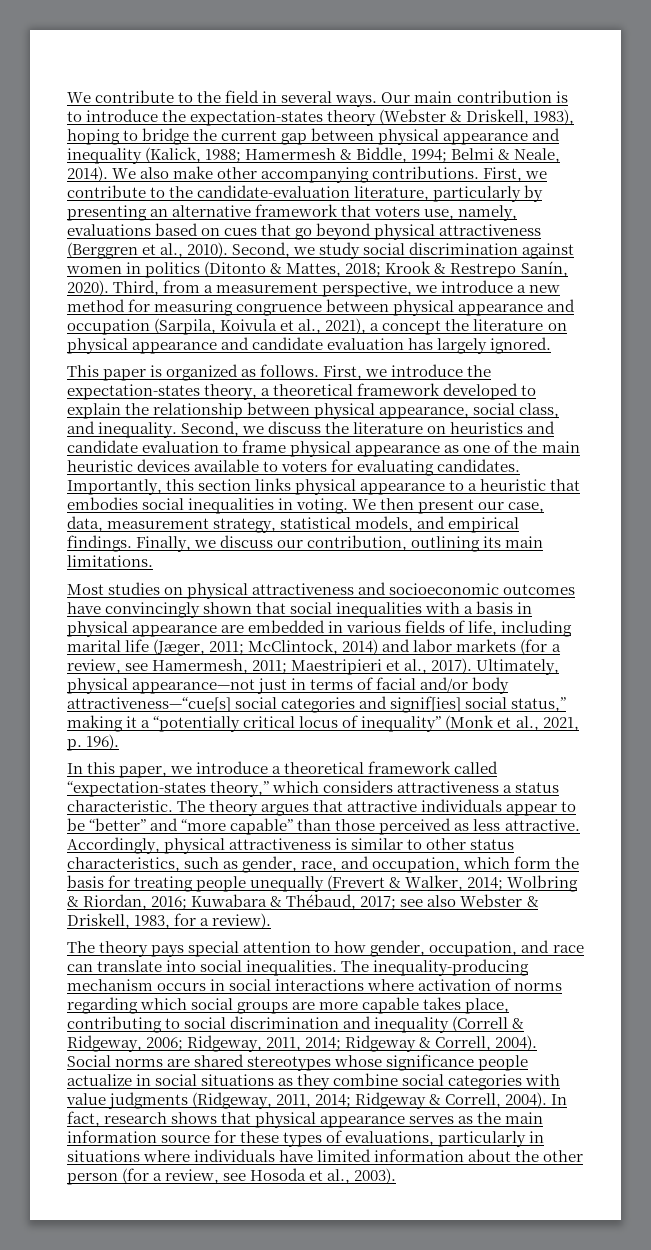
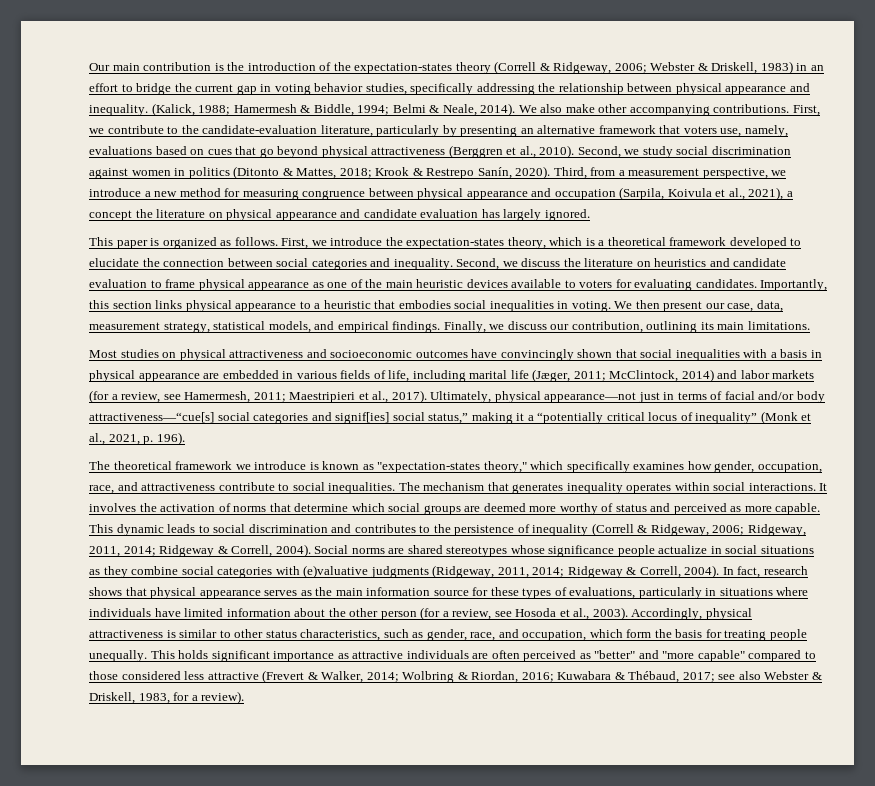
[67,90,568,107] [67,109,575,126] [67,129,120,145] We contribute to the field in several ways. Our main contribution is to introduce the expectation-states theory (Webster & Driskell, 1983), hoping -> [89,61,824,74] [89,83,118,92] Our main contribution is the introduction of the expectation-states theory (Correll & Ridgeway, 2006; Webster & Driskell, 1983) in an effort
[311,128,561,145] [67,148,142,164] between physical appearance and inequality -> [260,83,810,95] [89,104,148,116] in voting behavior studies, specifically addressing the relationship between physical appearance and inequality.
(258, 392) none -> [549,237,595,246] which is
[67,402,560,419] explain the relationship between physical appearance, social class, -> [89,258,367,270] elucidate the connection between social categories
[67,761,499,778] [67,780,560,797] [67,799,577,816] [67,818,580,835] [67,837,515,854] [67,856,580,873] [67,875,579,892] [67,894,539,910] [67,913,272,929] [67,940,584,957] [67,959,530,976] [67,979,415,991] In this paper, we introduce a theoretical framework called “expectation-states theory,” which considers attractiveness a status characteristic. The theory argues that attractive individuals appear to be “better” and “more capable” than those perceived as less attractive. Accordingly, physical attractiveness is similar to other status characteristics, such as gender, race, and occupation, which form the basis for treating people unequally (Frevert & Walker, 2014; Wolbring & Riordan, 2016; Kuwabara & Thébaud, 2017; see also Webster & Driskell, 1983, for a review). // The theory pays special attention to how gender, occupation, and race can translate into social inequalities. The inequality-producing mechanism occurs in social interactions where -> [89,461,822,473] [89,482,828,494] [89,503,157,512] The theoretical framework we introduce is known as "expectation-states theory," which specifically examines how gender, occupation, race, and attractiveness contribute to social inequalities. The mechanism that generates inequality operates within social interactions. It involves the
[67,997,138,1014] regarding -> [269,503,349,512] that determine
[319,997,510,1014] [67,1016,372,1033] more capable takes place, contributing to social discrimination and -> [483,503,821,515] [89,524,530,536] deemed more worthy of status and perceived as more capable. This dynamic leads to social discrimination and contributes to the persistence of
[66,1093,106,1105] value -> [303,565,369,578] (e)valuative
(397, 1176) none -> [631,608,752,620] [89,629,807,641] [89,650,816,662] [89,670,822,683] [89,691,245,704] Accordingly, physical attractiveness is similar to other status characteristics, such as gender, race, and occupation, which form the basis for treating people unequally. This holds significant importance as attractive individuals are often perceived as "better" and "more capable" compared to those considered less attractive (Frevert & Walker, 2014; Wolbring & Riordan, 2016; Kuwabara & Thébaud, 2017; see also Webster & Driskell, 1983, for a review).

